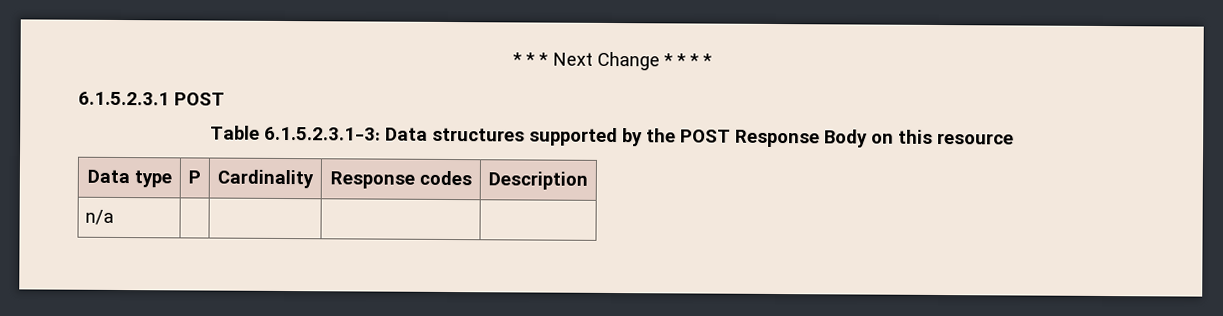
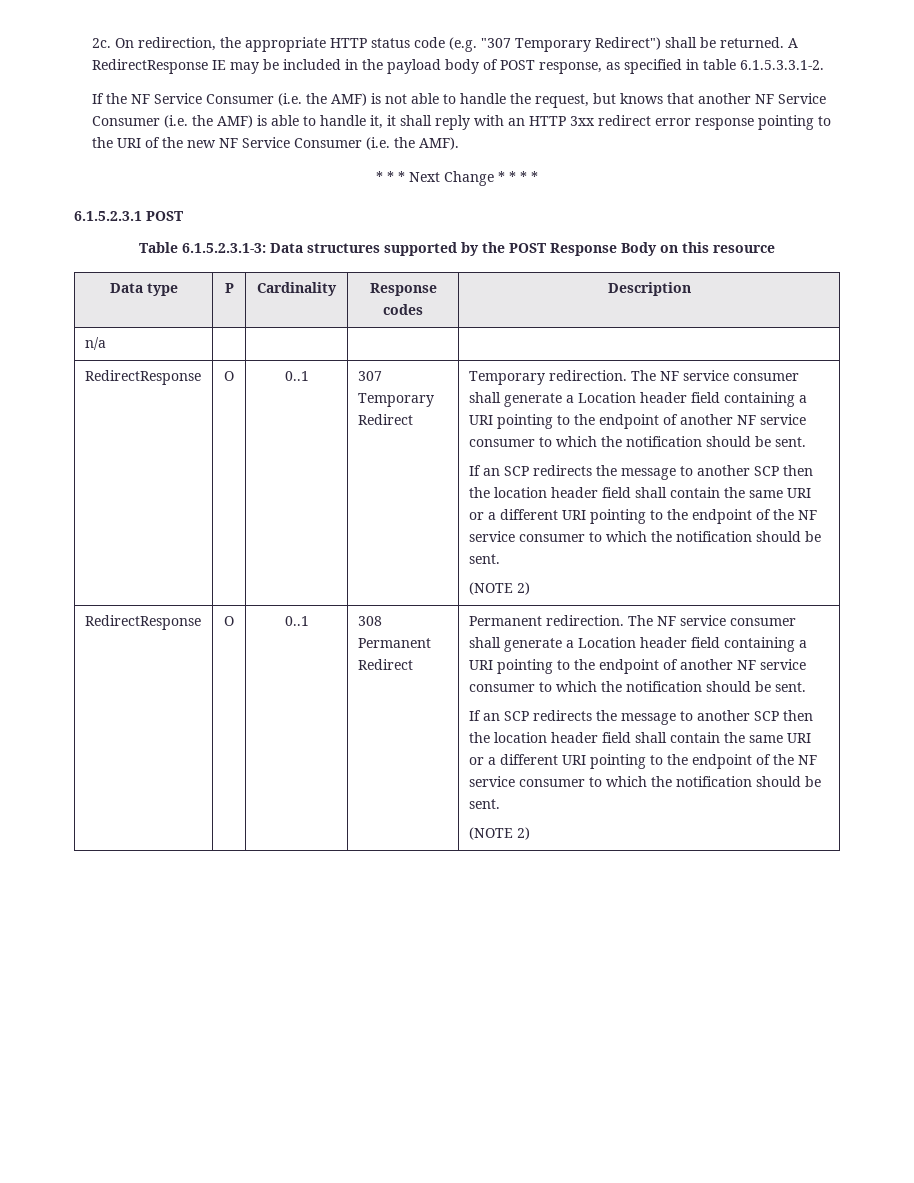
(511, 59) none -> [92,37,799,52] [92,59,825,74] [92,93,827,108] [92,115,832,130] [92,137,460,150] 2c. On redirection, the appropriate HTTP status code (e.g. "307 Temporary Redirect") shall be returned. A RedirectResponse IE may be included in the payload body of POST response, as specified in table 6.1.5.3.3.1-2. // If the NF Service Consumer (i.e. the AMF) is not able to handle the request, but knows that another NF Service Consumer (i.e. the AMF) is able to handle it, it shall reply with an HTTP 3xx redirect error response pointing to the URI of the new NF Service Consumer (i.e. the AMF). //
(114, 217) none -> [84,370,201,385] [224,371,234,381] [284,371,309,381] [357,371,382,381] [357,393,434,407] [357,414,413,425] [468,370,799,385] [468,392,807,407] [468,414,806,429] [468,436,806,447] [468,465,813,480] [468,487,811,498] [468,509,817,524] [468,531,821,542] [468,554,500,564] [468,582,530,595] [84,615,201,630] [224,616,234,626] [284,616,309,626] [357,616,382,626] [357,638,431,648] [357,659,413,670] [468,615,796,626] [468,637,807,652] [468,659,806,674] [468,681,806,692] [468,710,813,725] [468,732,811,743] [468,754,817,769] [468,776,821,787] [468,799,500,809] [468,827,530,840] // RedirectResponse | O | 0..1 | 307 Temporary Redirect | Temporary redirection. The NF service consumer shall generate a Location header field containing a URI pointing to the endpoint of another NF service consumer to which the notification should be sent. // If an SCP redirects the message to another SCP then the location header field shall contain the same URI or a different URI pointing to the endpoint of the NF service consumer to which the notification should be sent. // (NOTE 2) // RedirectResponse | O | 0..1 | 308 Permanent Redirect | Permanent redirection. The NF service consumer shall generate a Location header field containing a URI pointing to the endpoint of another NF service consumer to which the notification should be sent. // If an SCP redirects the message to another SCP then the location header field shall contain the same URI or a different URI pointing to the endpoint of the NF service consumer to which the notification should be sent. // (NOTE 2)

